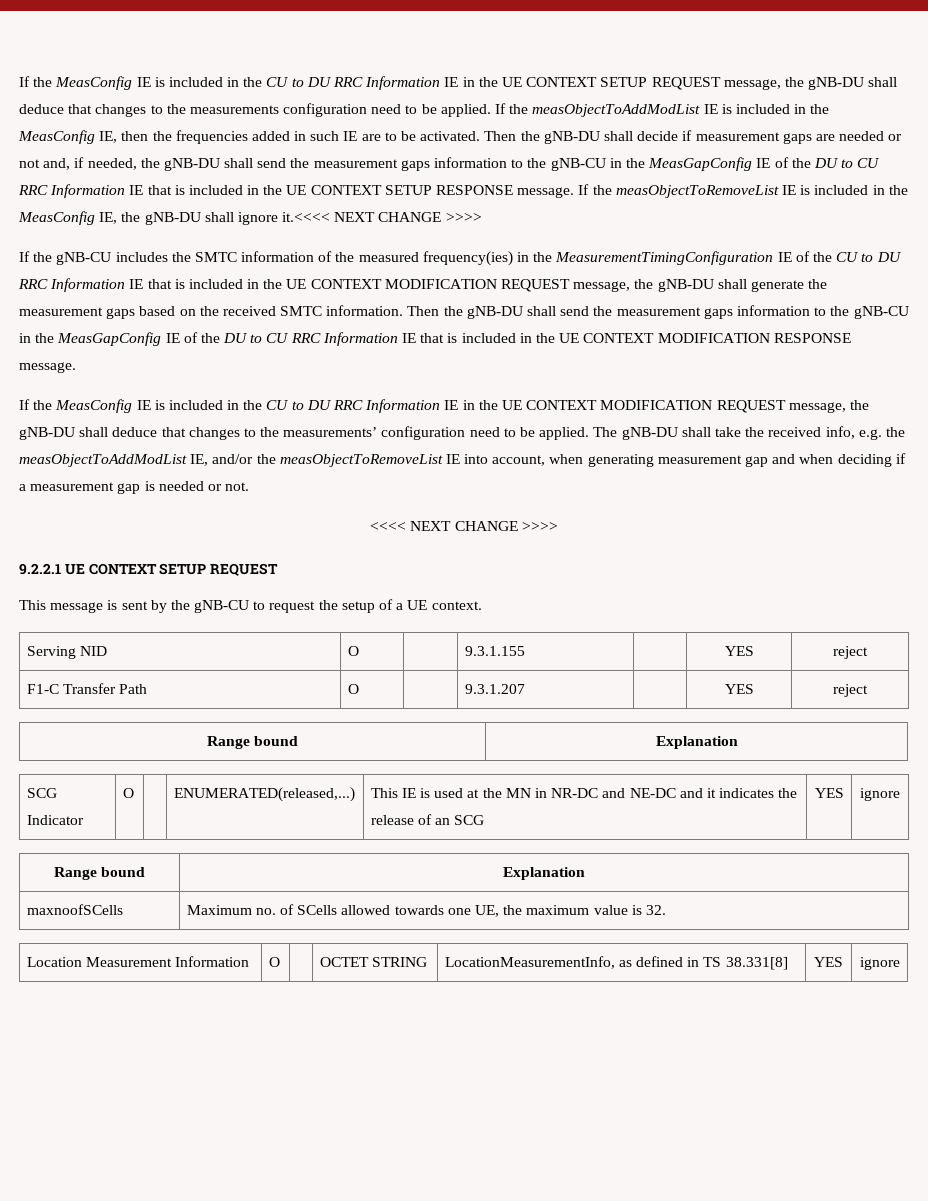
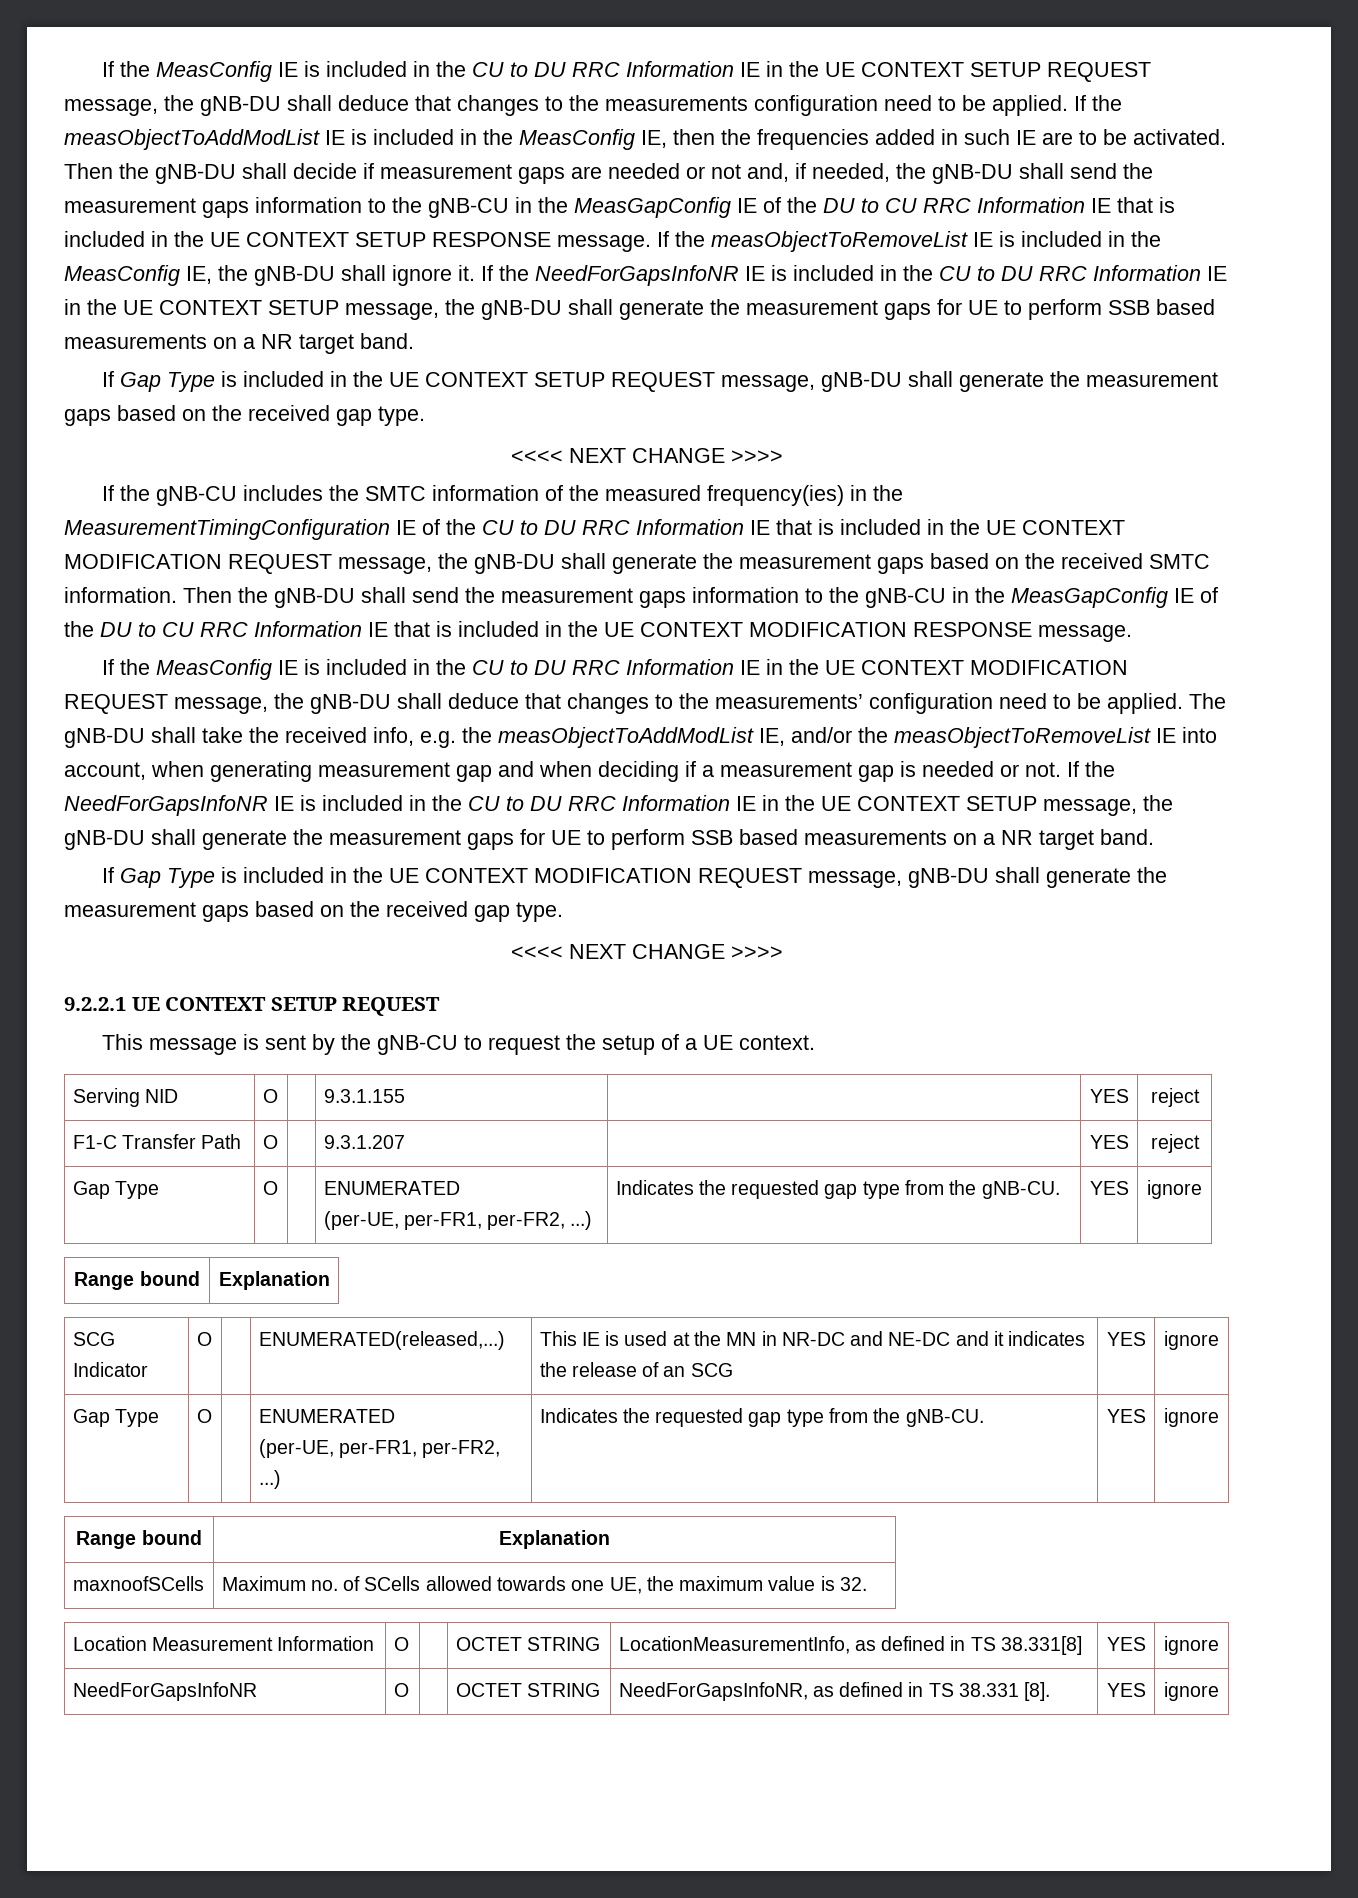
[282,212,331,222] it.<<<< -> [458,265,1227,286] [64,299,1215,320] [64,333,414,354] [102,371,1219,392] [64,405,425,426] [510,450,563,463] it. If the NeedForGapsInfoNR IE is included in the CU to DU RRC Information IE in the UE CONTEXT SETUP message, the gNB-DU shall generate the measurement gaps for UE to perform SSB based measurements on a NR target band. // If Gap Type is included in the UE CONTEXT SETUP REQUEST message, gNB-DU shall generate the measurement gaps based on the received gap type. // <<<<
(250, 486) none -> [1067,761,1115,777] [64,795,1173,816] [64,829,1154,850] [102,867,1168,888] [64,901,563,922] If the NeedForGapsInfoNR IE is included in the CU to DU RRC Information IE in the UE CONTEXT SETUP message, the gNB-DU shall generate the measurement gaps for UE to perform SSB based measurements on a NR target band. // If Gap Type is included in the UE CONTEXT MODIFICATION REQUEST message, gNB-DU shall generate the measurement gaps based on the received gap type.
(868, 690) none -> [72,1181,159,1199] [262,1181,278,1195] [323,1181,460,1195] [323,1211,593,1230] [615,1180,1060,1199] [1089,1181,1129,1195] [1147,1180,1202,1199] // Gap Type | O | | ENUMERATED // (per-UE, per-FR1, per-FR2, ...) | Indicates the requested gap type from the gNB-CU. | YES | ignore
(900, 794) none -> [72,1409,159,1427] [196,1409,212,1423] [258,1409,395,1423] [258,1439,501,1458] [258,1470,281,1489] [539,1408,984,1427] [1106,1409,1146,1423] [1164,1408,1219,1427] // Gap Type | O | | ENUMERATED // (per-UE, per-FR1, per-FR2, ...) | Indicates the requested gap type from the gNB-CU. | YES | ignore
(900, 963) none -> [72,1682,257,1701] [393,1683,409,1697] [455,1683,600,1697] [618,1682,1051,1701] [1106,1683,1146,1697] [1164,1682,1219,1701] // NeedForGapsInfoNR | O | | OCTET STRING | NeedForGapsInfoNR, as defined in TS 38.331 [8]. | YES | ignore

